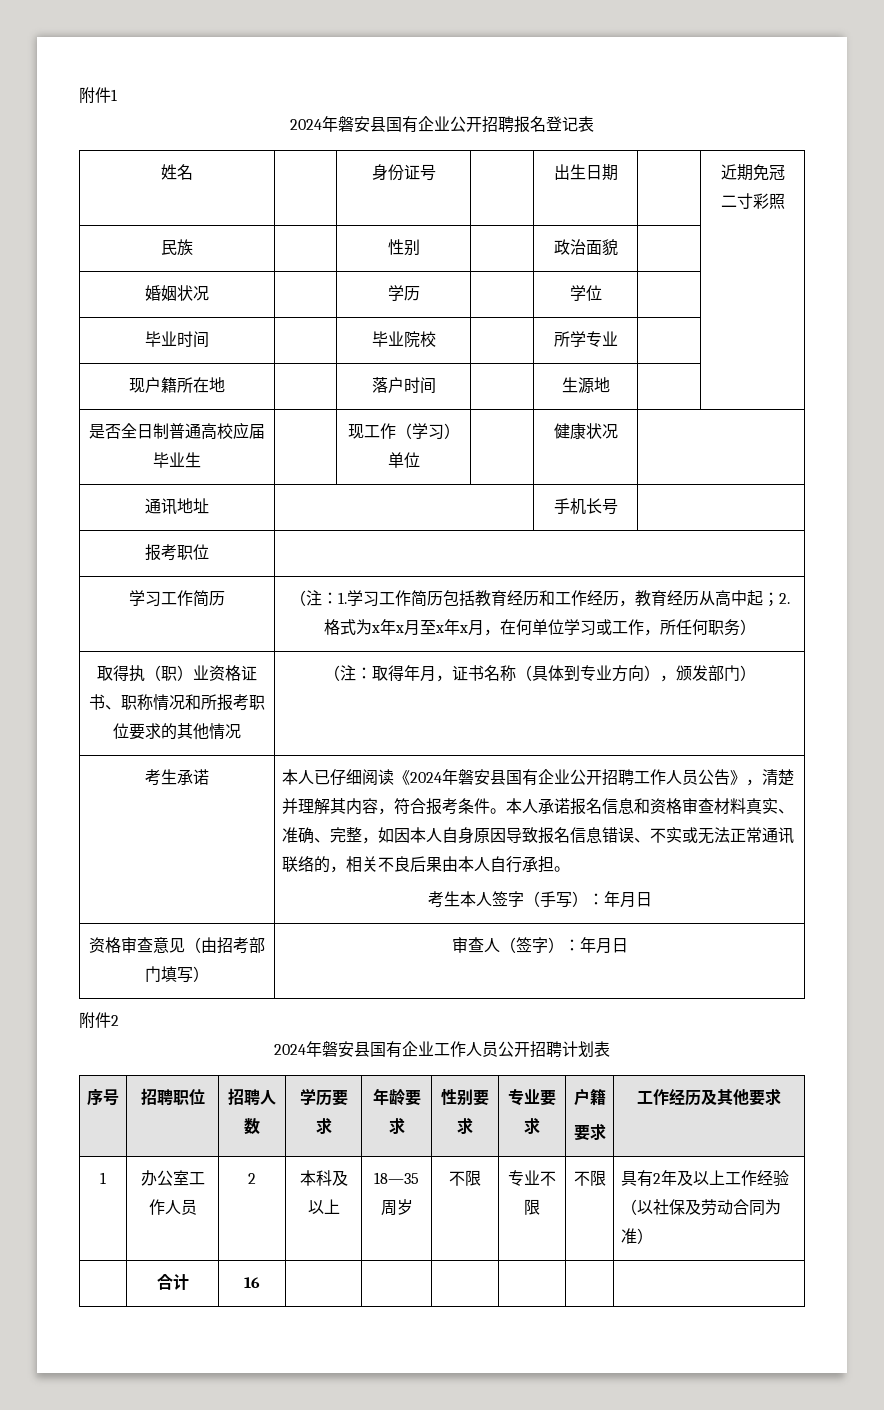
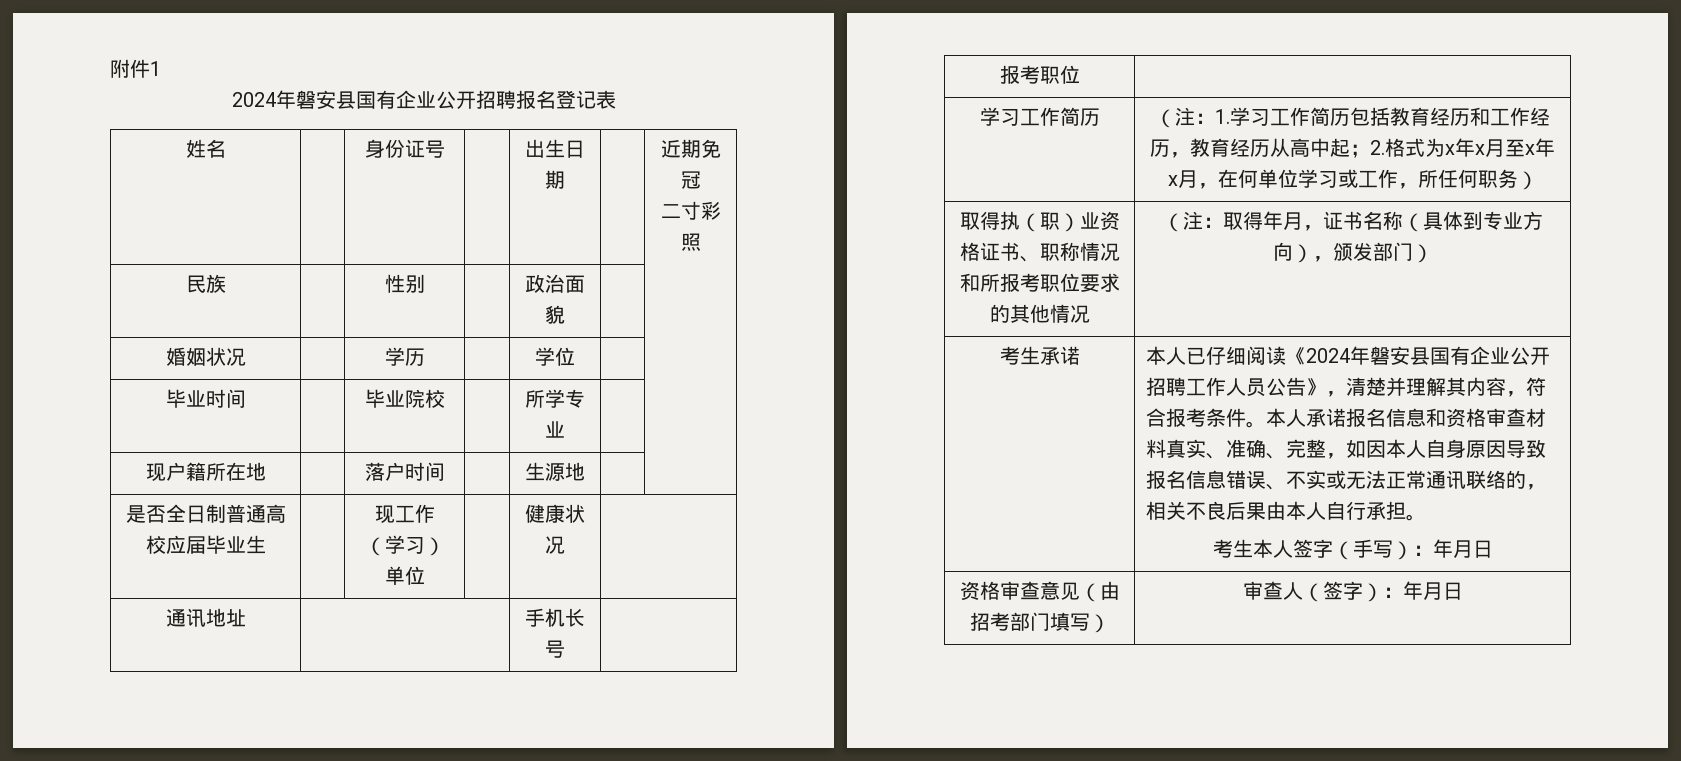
[79,1012,119,1029] [274,1041,610,1058] [87,1089,119,1106] [140,1088,205,1106] [228,1088,276,1106] [244,1118,260,1135] [299,1088,348,1106] [315,1117,332,1135] [372,1088,421,1106] [388,1117,405,1135] [441,1088,489,1106] [457,1117,473,1135] [508,1089,556,1106] [524,1117,540,1135] [573,1088,606,1106] [573,1123,606,1141] [637,1088,781,1106] [100,1172,106,1184] [140,1170,205,1186] [148,1199,197,1215] [248,1173,256,1184] [299,1170,348,1186] [307,1199,340,1214] [374,1172,419,1184] [380,1199,413,1216] [449,1170,481,1186] [508,1170,556,1186] [524,1199,540,1215] [573,1170,606,1186] [620,1170,789,1187] [620,1199,781,1216] [620,1228,653,1244] [156,1274,189,1290] [244,1277,260,1288] // 附件2 // 2024年磐安县国有企业工作人员公开招聘计划表 // 序号 | 招聘职位 | 招聘人数 | 学历要求 | 年龄要求 | 性别要求 | 专业要求 | 户籍 // 要求 | 工作经历及其他要求 // 1 | 办公室工作人员 | 2 | 本科及以上 | 18—35周岁 | 不限 | 专业不限 | 不限 | 具有2年及以上工作经验（以社保及劳动合同为准） // | 合计 | 16 | | | | | | -> (1463, 591) none

